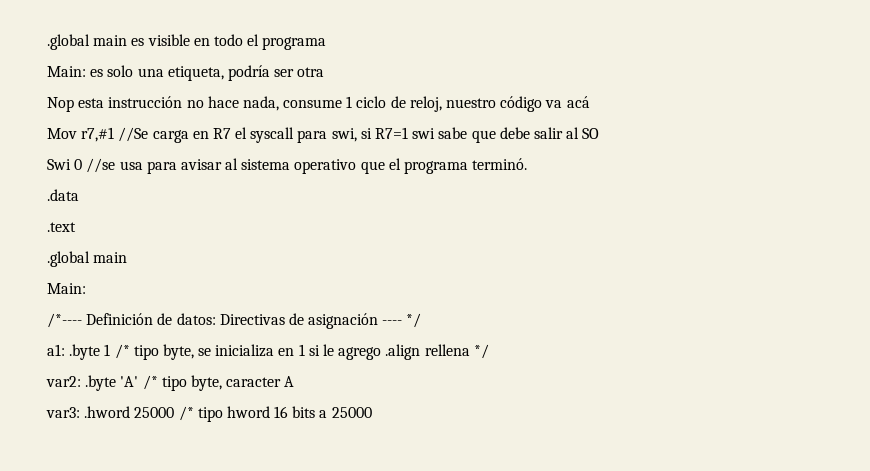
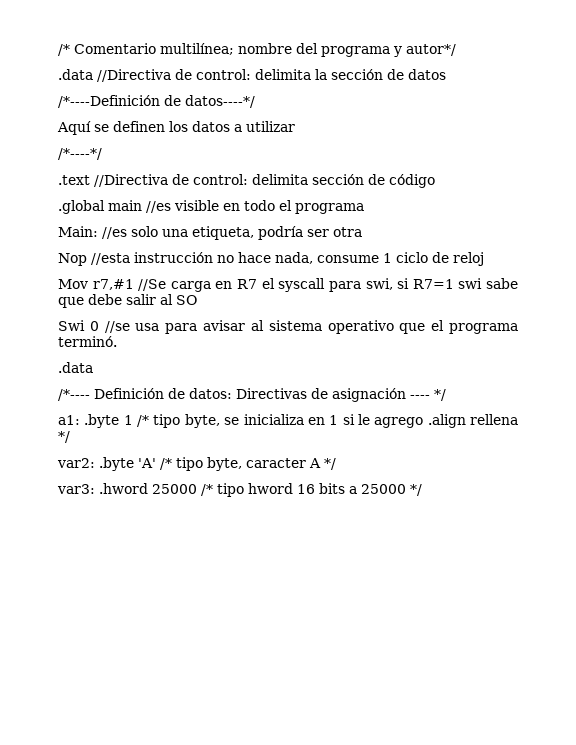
[47,34,145,50] .global main es -> [58,43,456,57] [58,69,446,82] [58,95,255,108] [57,121,295,135] [58,148,102,160] [58,174,435,188] [58,200,171,214] /* Comentario multilínea; nombre del programa y autor*/ // .data //Directiva de control: delimita la sección de datos // /*----Definición de datos----*/ // Aquí se definen los datos a utilizar // /*----*/ // .text //Directiva de control: delimita sección de código // .global main //es
[90,69,104,77] es -> [102,227,127,239] //es
[78,98,105,108] esta -> [91,253,130,265] //esta
[409,96,590,112] reloj, nuestro código va acá -> [453,252,484,266] reloj
[47,222,76,232] [47,251,128,267] [47,283,86,294] // .text // .global main // Main: -> (93, 367) none
(295, 381) none -> [324,458,336,470] */
(372, 412) none -> [410,484,422,496] */

